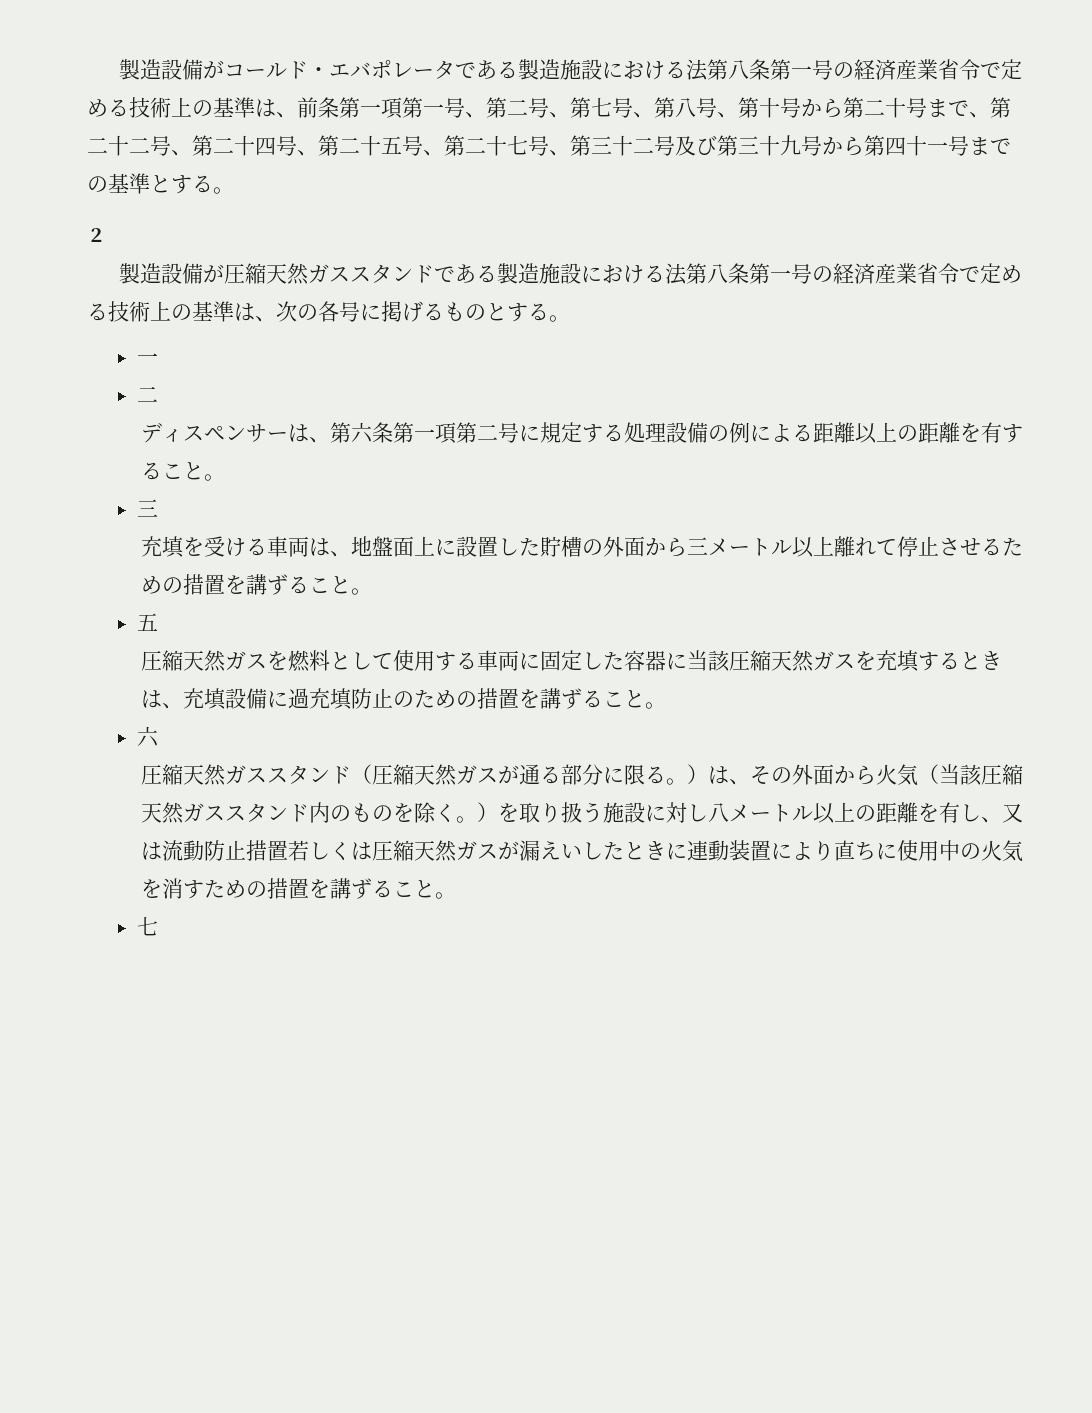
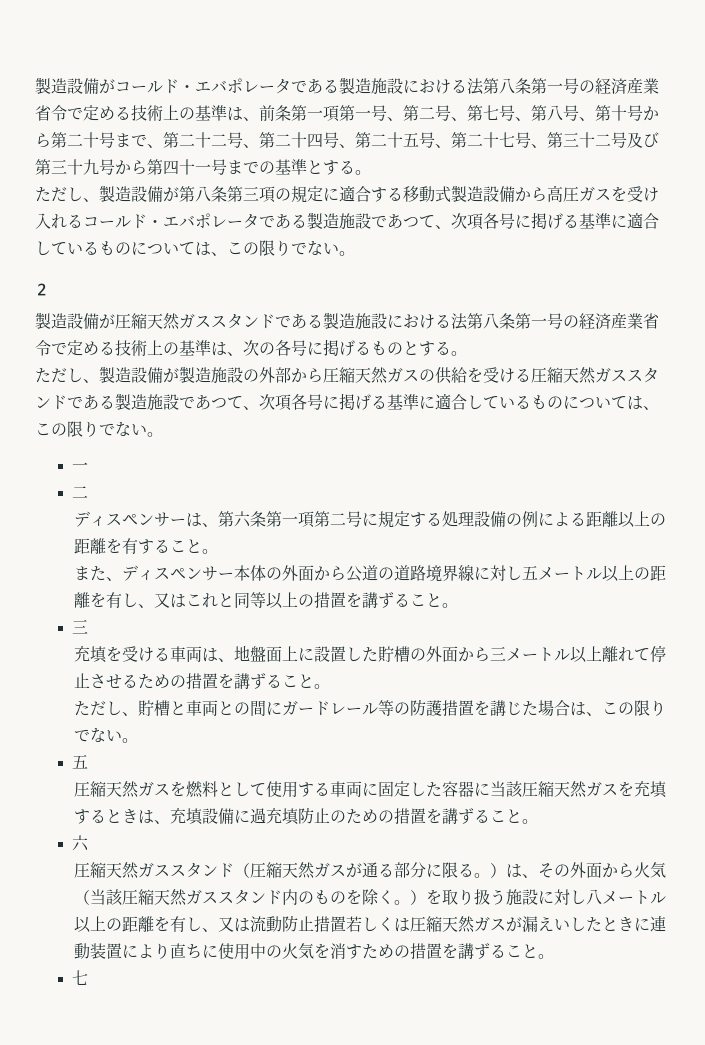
(234, 190) none -> [35,185,659,203] [35,212,659,230] [35,240,355,256] // ただし、製造設備が第八条第三項の規定に適合する移動式製造設備から高圧ガスを受け入れるコールド・エバポレータである製造施設であつて、次項各号に掲げる基準に適合しているものについては、この限りでない。
(570, 318) none -> [35,366,659,384] [35,393,659,411] [35,421,163,437] // ただし、製造設備が製造施設の外部から圧縮天然ガスの供給を受ける圧縮天然ガススタンドである製造施設であつて、次項各号に掲げる基準に適合しているものについては、この限りでない。
(226, 477) none -> [74,565,667,582] [74,592,459,609] // また、ディスペンサー本体の外面から公道の道路境界線に対し五メートル以上の距離を有し、又はこれと同等以上の措置を講ずること。
(373, 591) none -> [74,699,667,717] [74,727,139,743] // ただし、貯槽と車両との間にガードレール等の防護措置を講じた場合は、この限りでない。

